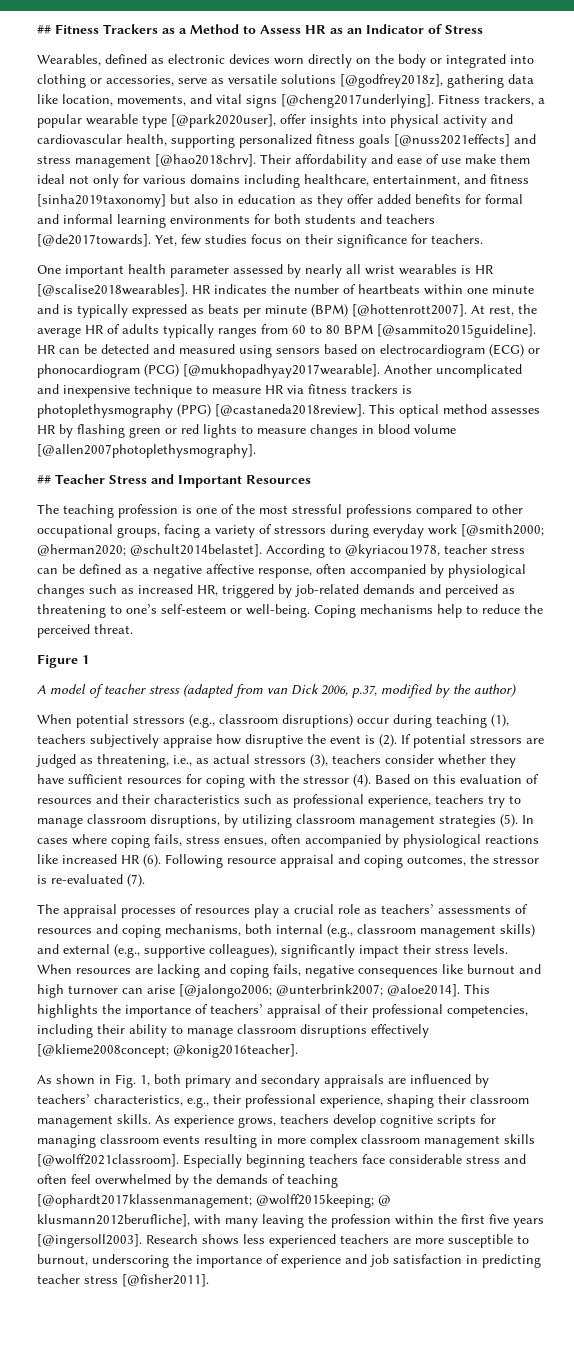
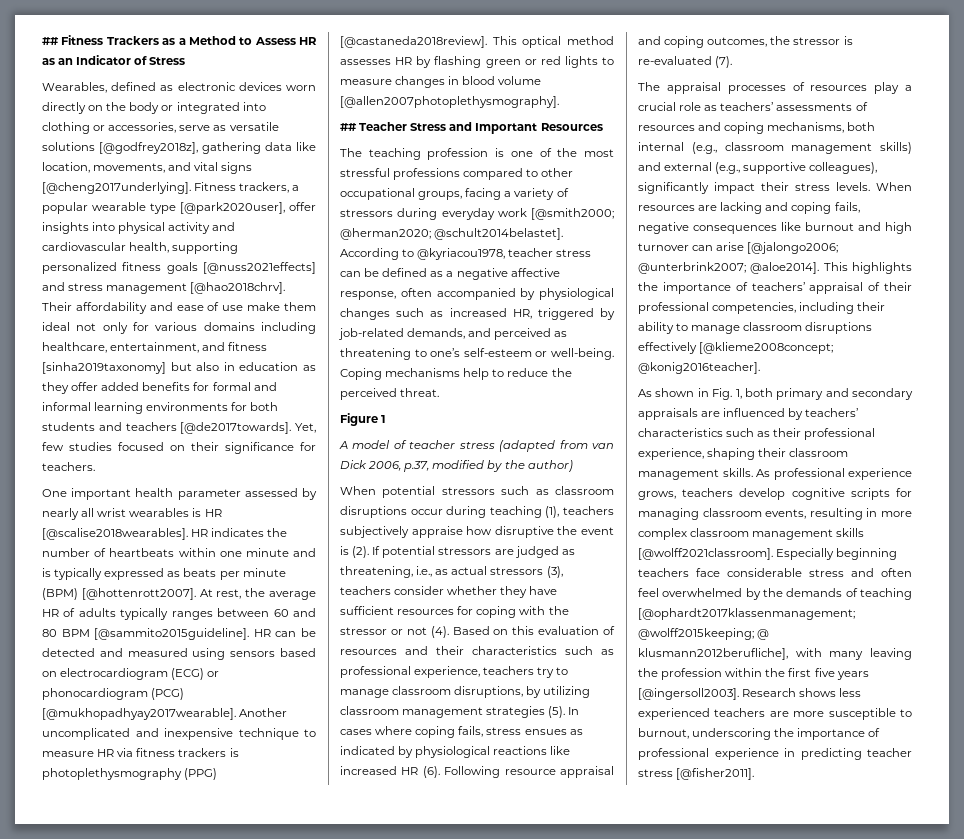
[251,234,282,244] focus -> [118,442,164,451] focused
[261,324,322,334] from 60 to -> [217,608,316,617] between 60 and
[363,584,415,594] demands -> [407,328,466,339] demands,
[189,714,353,728] (e.g., classroom disruptions) -> [501,486,614,495] [340,506,407,518] such as classroom disruptions
(349, 779) none -> [390,627,427,635] or not
[224,834,381,848] ensues, often accompanied -> [524,729,583,735] [340,746,395,755] ensues as indicated
[94,1094,209,1108] characteristics, e.g., -> [638,428,771,437] characteristics such as
(170, 1119) none -> [773,468,845,480] professional
[163,1135,200,1144] events -> [765,509,807,519] events,
[281,1254,462,1268] experience and job satisfaction -> [638,748,779,760] professional experience

